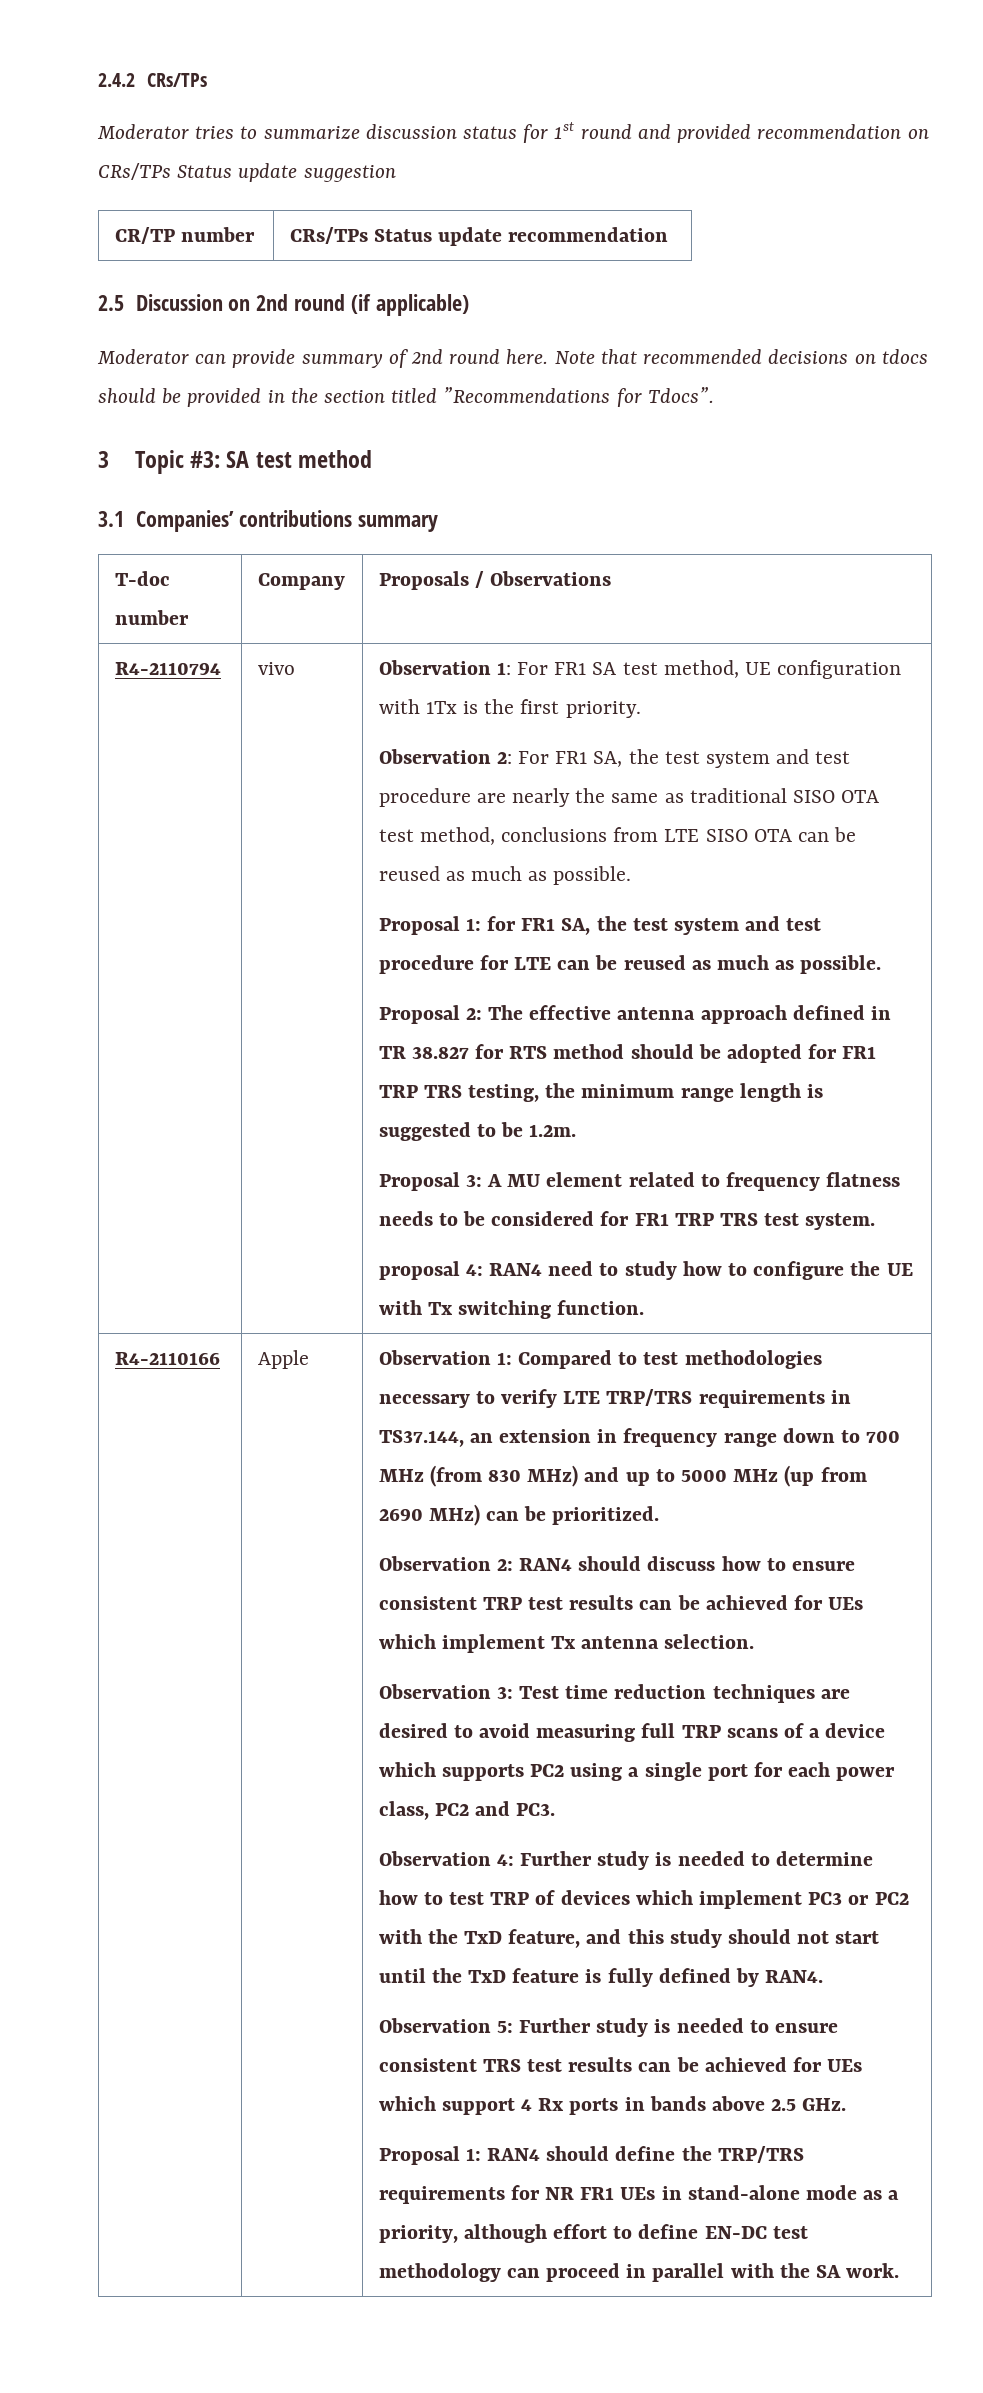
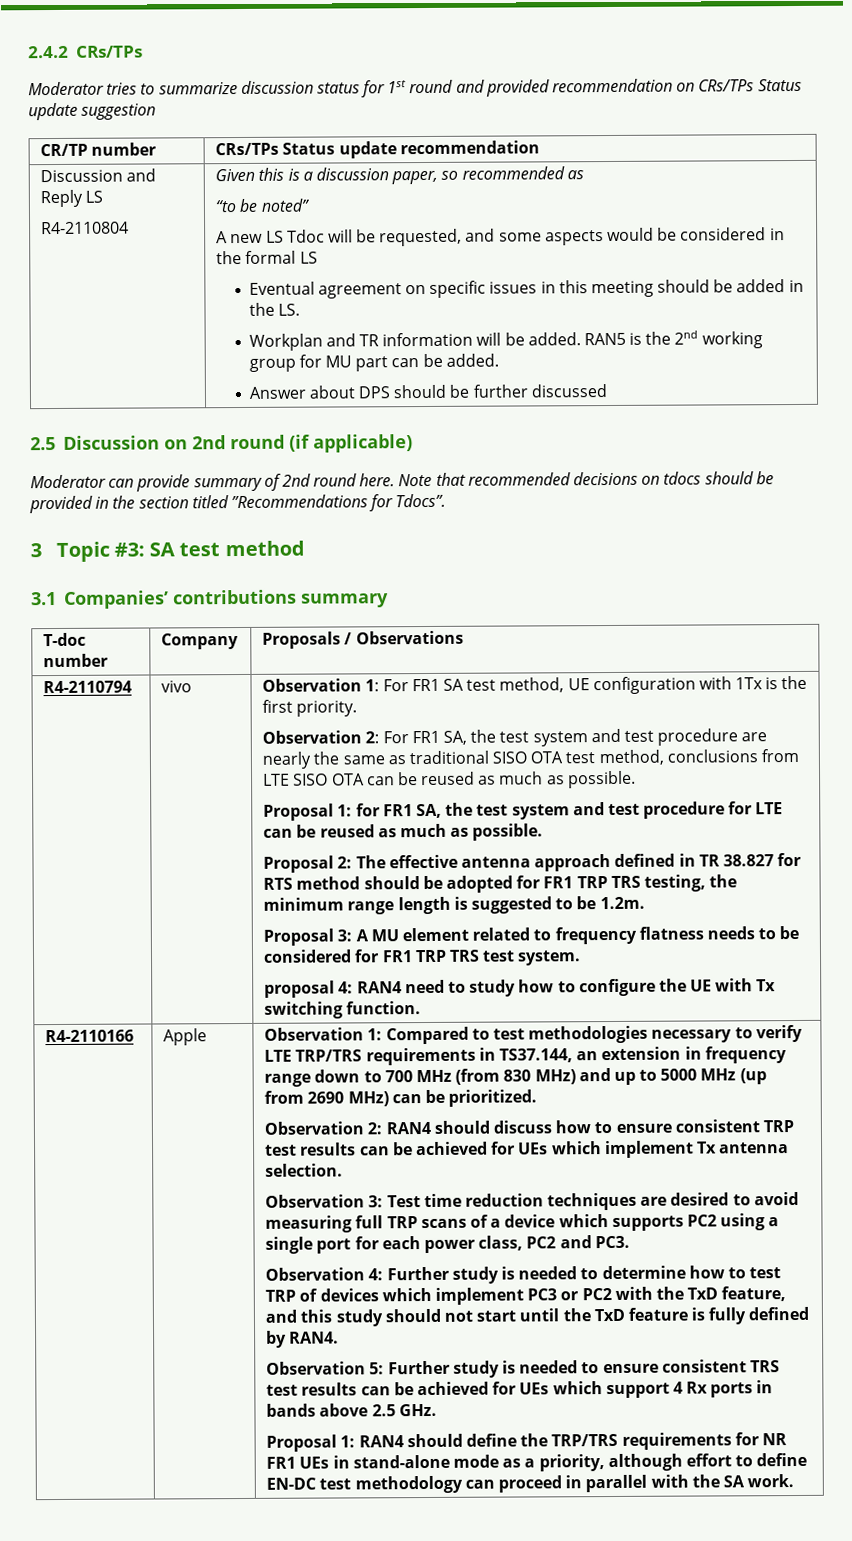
(669, 234) none -> [40,168,157,183] [40,189,104,208] [41,221,130,235] [215,166,584,185] [215,198,309,213] [216,227,785,247] [216,250,318,265] [248,279,804,299] [248,302,300,316] [248,330,763,351] [248,353,499,372] [248,384,607,399] // Discussion and Reply LS // R4-2110804 | Given this is a discussion paper, so recommended as // “to be noted” // A new LS Tdoc will be requested, and some aspects would be considered in the formal LS // Eventual agreement on specific issues in this meeting should be added in the LS. // Workplan and TR information will be added. RAN5 is the 2nd working group for MU part can be added. // Answer about DPS should be further discussed

